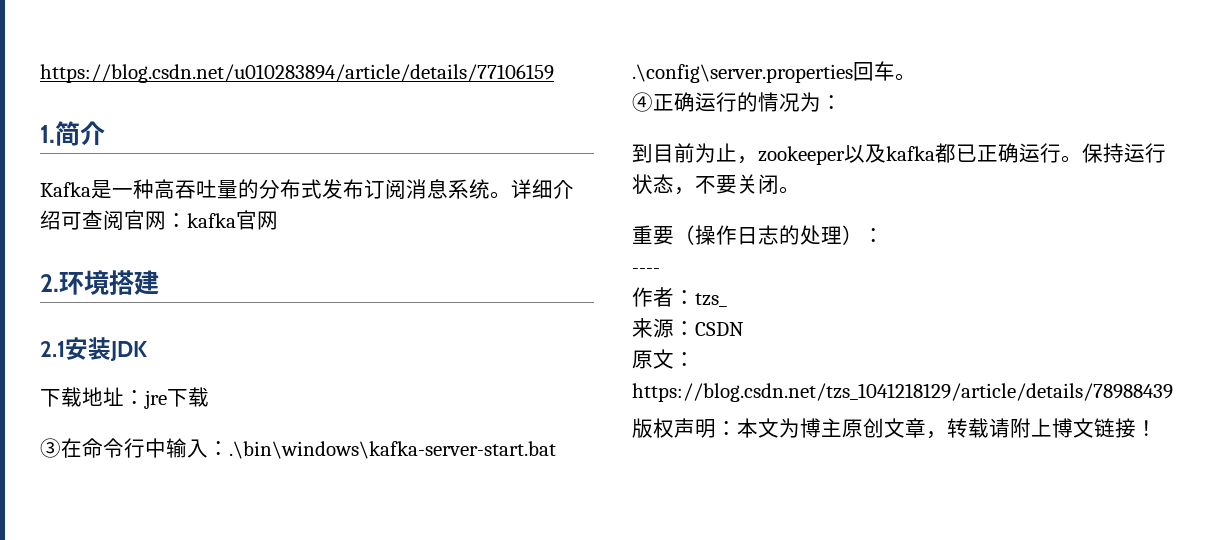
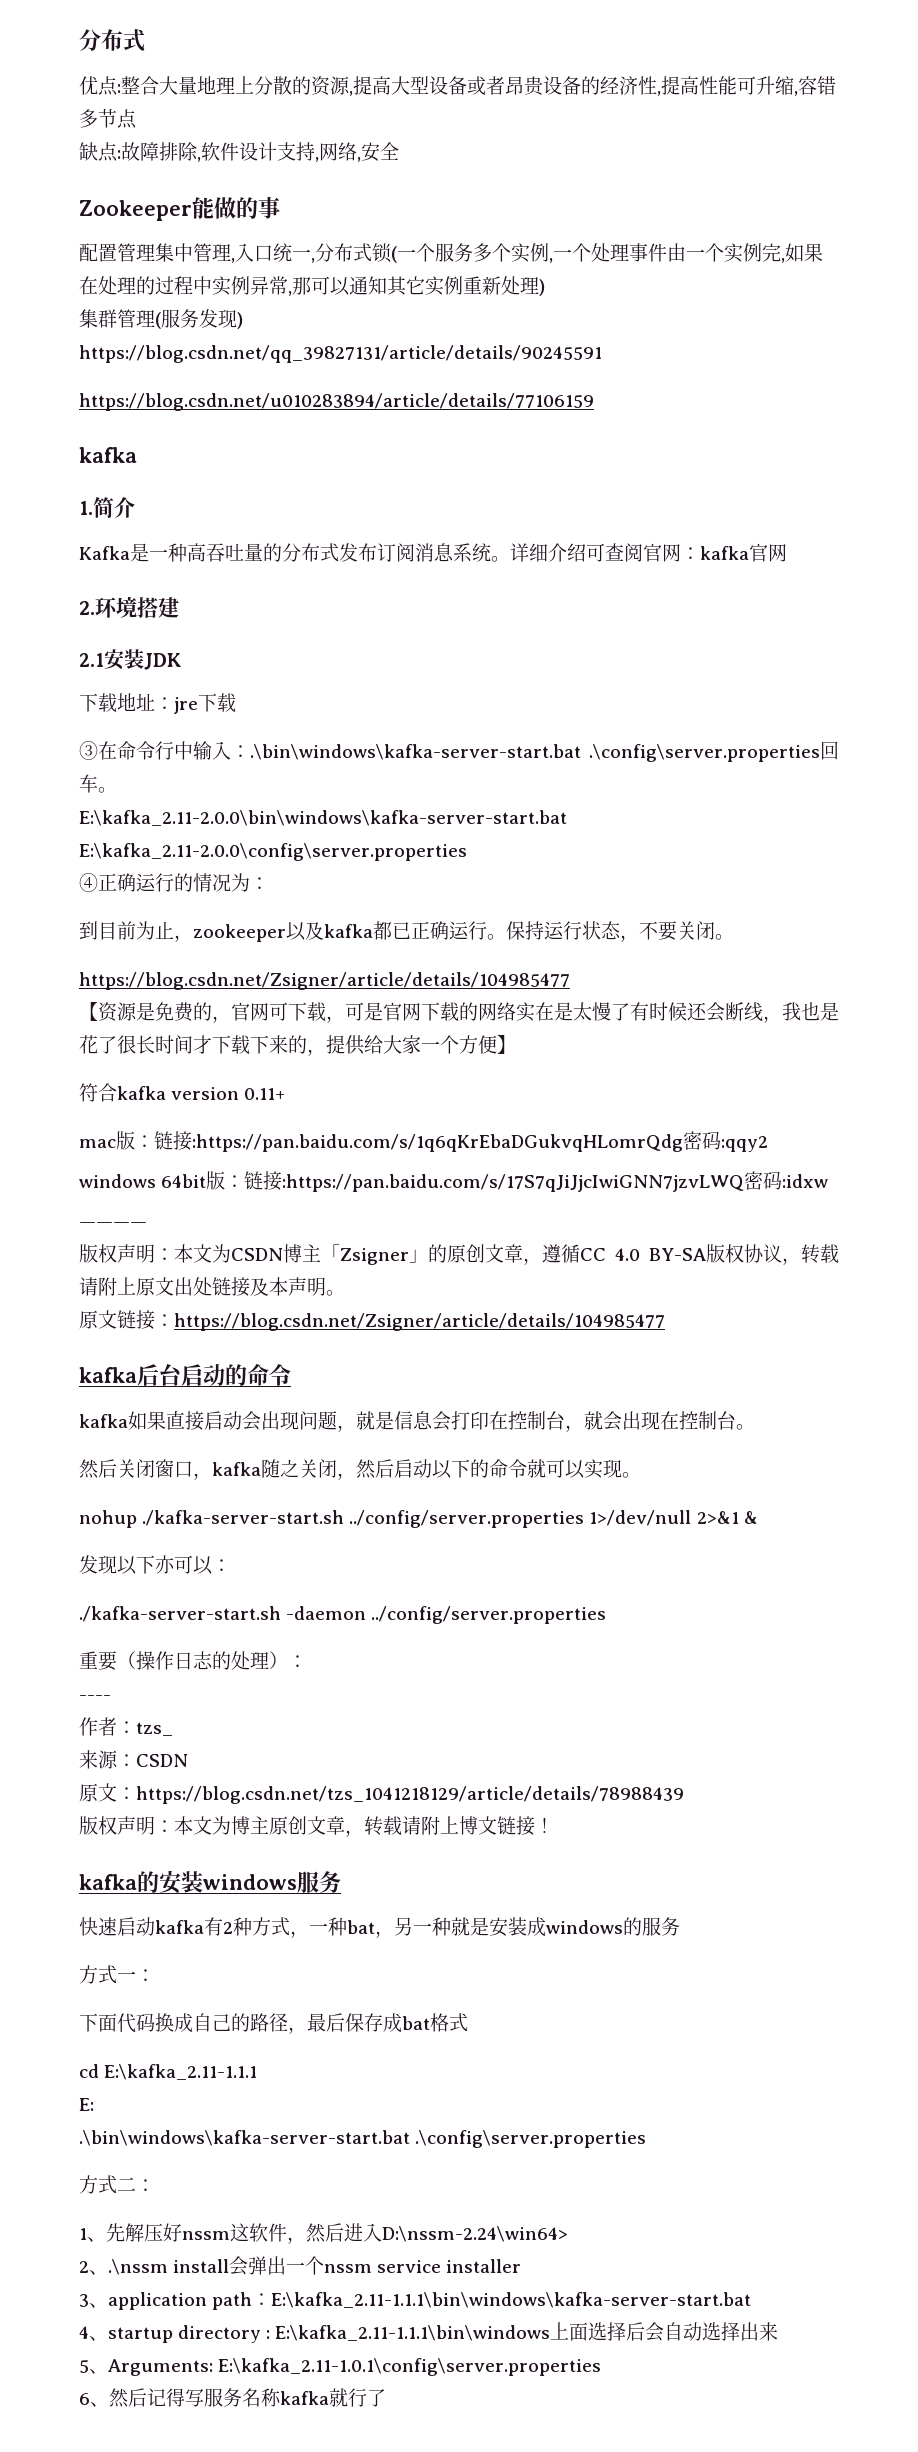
(40, 73) none -> [79,29,145,52] [79,76,836,96] [79,108,137,129] [79,142,399,162] [79,196,280,221] [79,243,823,263] [79,276,545,296] [79,309,243,329] [79,345,602,363] 分布式 // 优点:整合大量地理上分散的资源,提高大型设备或者昂贵设备的经济性,提高性能可升缩,容错多节点 // 缺点:故障排除,软件设计支持,网络,安全 // Zookeeper能做的事 // 配置管理集中管理,入口统一,分布式锁(一个服务多个实例,一个处理事件由一个实例完,如果在处理的过程中实例异常,那可以通知其它实例重新处理) // 集群管理(服务发现) // https://blog.csdn.net/qq_39827131/article/details/90245591 //
(554, 73) none -> [79,447,137,463] // kafka
(916, 77) none -> [79,810,567,826] [79,843,467,861] // E:\kafka_2.11-2.0.0\bin\windows\kafka-server-start.bat E:\kafka_2.11-2.0.0\config\server.properties
(800, 190) none -> [79,972,570,990] [79,1002,839,1023] [79,1035,516,1056] [79,1083,286,1102] [79,1131,768,1152] [79,1171,829,1192] [79,1222,147,1228] [79,1244,839,1265] [79,1277,345,1297] [79,1310,665,1331] [79,1364,291,1386] [79,1411,755,1432] [79,1459,641,1480] [79,1510,758,1528] [79,1555,231,1575] [79,1606,607,1624] // https://blog.csdn.net/Zsigner/article/details/104985477 // 【资源是免费的，官网可下载，可是官网下载的网络实在是太慢了有时候还会断线，我也是花了很长时间才下载下来的，提供给大家一个方便】 // 符合kafka version 0.11+ // mac版：链接:https://pan.baidu.com/s/1q6qKrEbaDGukvqHLomrQdg密码:qqy2 // windows 64bit版：链接:https://pan.baidu.com/s/17S7qJiJjcIwiGNN7jzvLWQ密码:idxw // ———— // 版权声明：本文为CSDN博主「Zsigner」的原创文章，遵循CC 4.0 BY-SA版权协议，转载请附上原文出处链接及本声明。 // 原文链接：https://blog.csdn.net/Zsigner/article/details/104985477 // kafka后台启动的命令 // kafka如果直接启动会出现问题，就是信息会打印在控制台，就会出现在控制台。 // 然后关闭窗口，kafka随之关闭，然后启动以下的命令就可以实现。 // nohup ./kafka-server-start.sh ../config/server.properties 1>/dev/null 2>&1 & // 发现以下亦可以： // ./kafka-server-start.sh -daemon ../config/server.properties
(1157, 428) none -> [79,1870,341,1894] [79,1917,680,1938] [79,1965,155,1984] [79,2013,468,2034] [79,2064,258,2080] [79,2098,94,2111] [79,2130,647,2148] [79,2175,155,2194] [79,2223,568,2244] [79,2256,522,2276] [79,2292,752,2310] [79,2322,779,2343] [79,2358,602,2376] [79,2388,386,2408] // kafka的安装windows服务 // 快速启动kafka有2种方式，一种bat，另一种就是安装成windows的服务 // 方式一： // 下面代码换成自己的路径，最后保存成bat格式 // cd E:\kafka_2.11-1.1.1 // E: // .\bin\windows\kafka-server-start.bat .\config\server.properties // 方式二： // 1、先解压好nssm这软件，然后进入D:\nssm-2.24\win64> // 2、.\nssm install会弹出一个nssm service installer // 3、application path：E:\kafka_2.11-1.1.1\bin\windows\kafka-server-start.bat // 4、startup directory : E:\kafka_2.11-1.1.1\bin\windows上面选择后会自动选择出来 // 5、Arguments: E:\kafka_2.11-1.0.1\config\server.properties // 6、然后记得写服务名称kafka就行了

